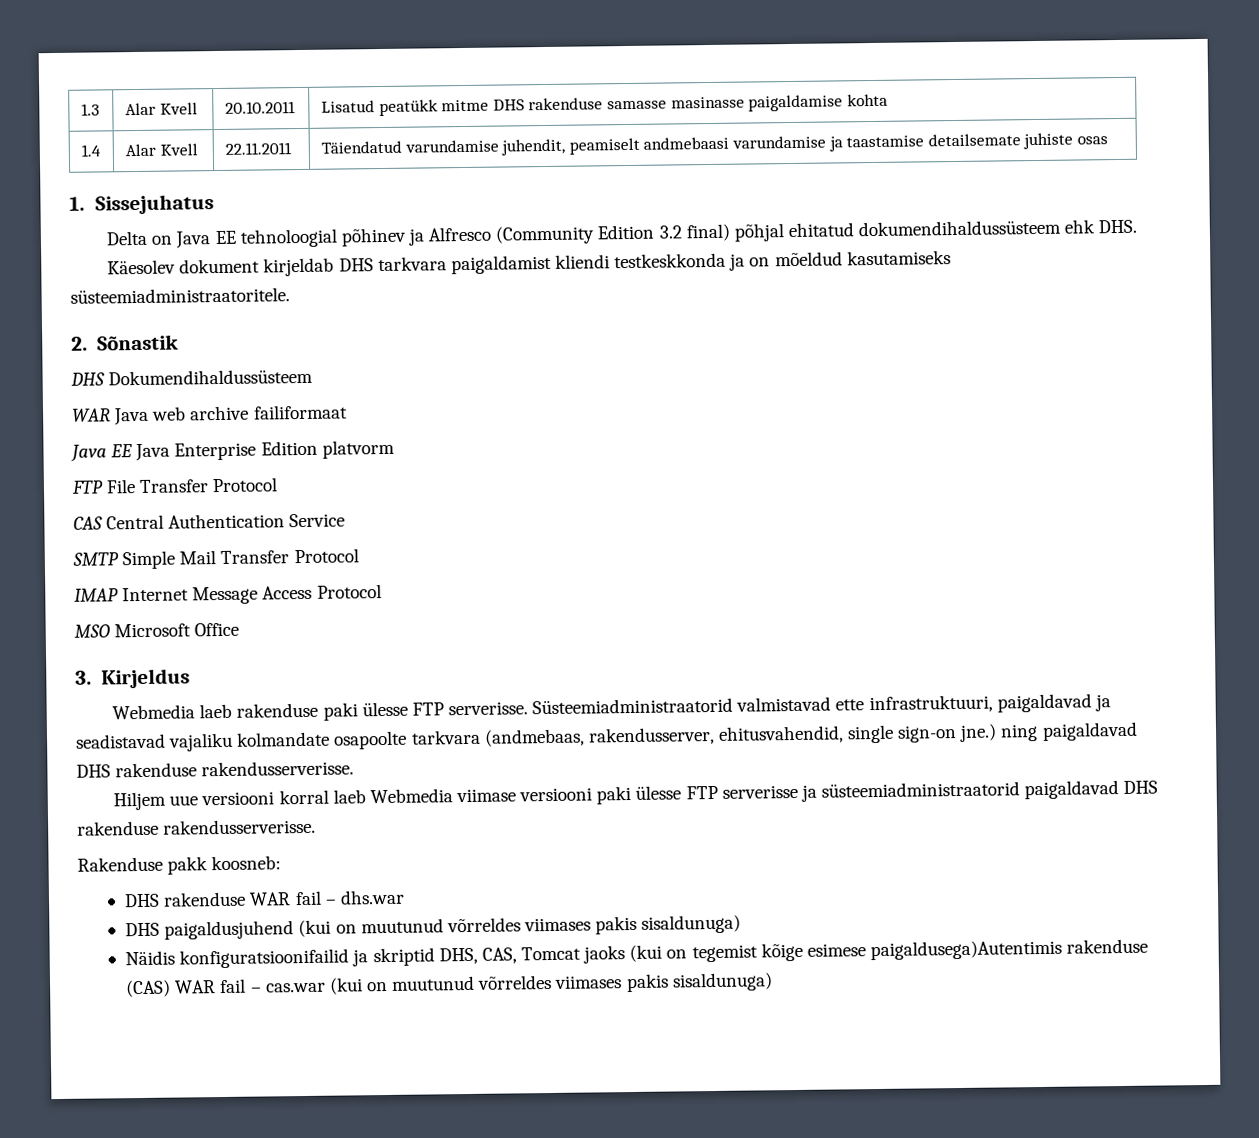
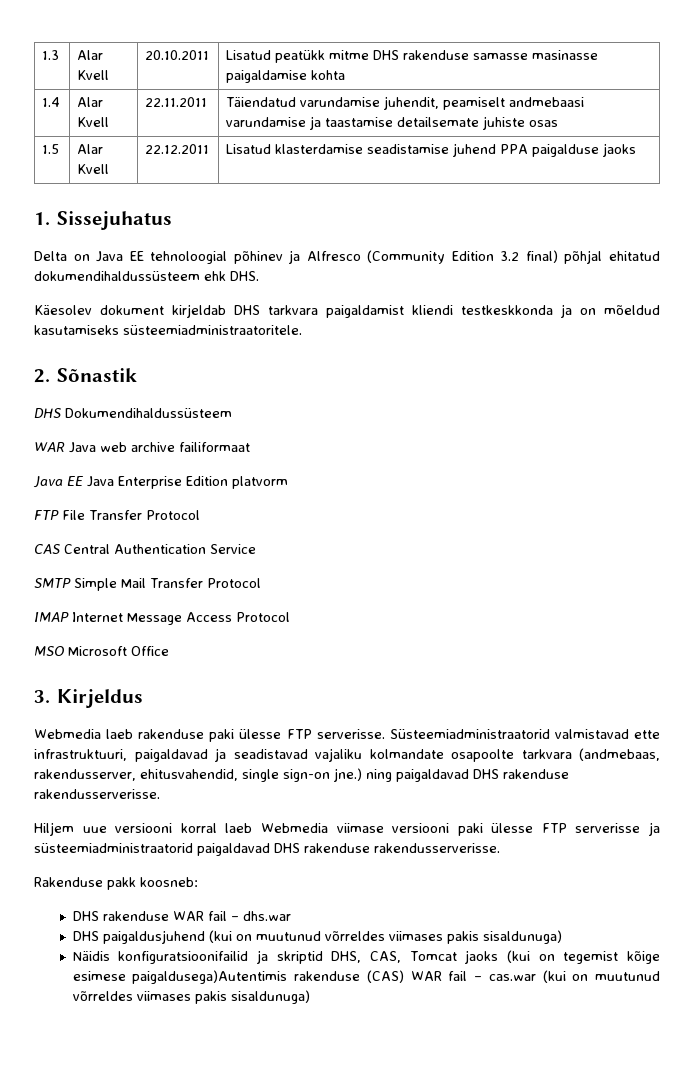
(1108, 140) none -> [42,144,60,154] [77,144,104,154] [77,164,110,174] [145,144,210,154] [226,143,637,157] // 1.5 | Alar Kvell | 22.12.2011 | Lisatud klasterdamise seadistamise juhend PPA paigalduse jaoks

